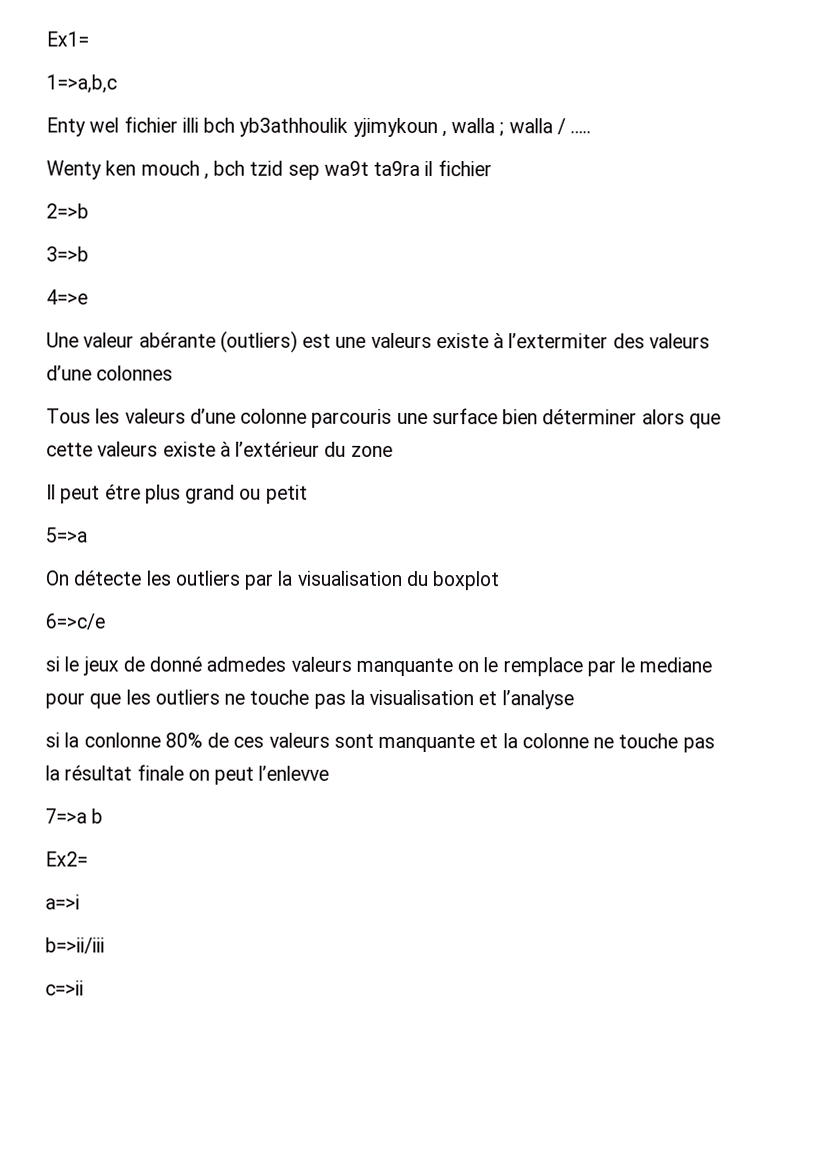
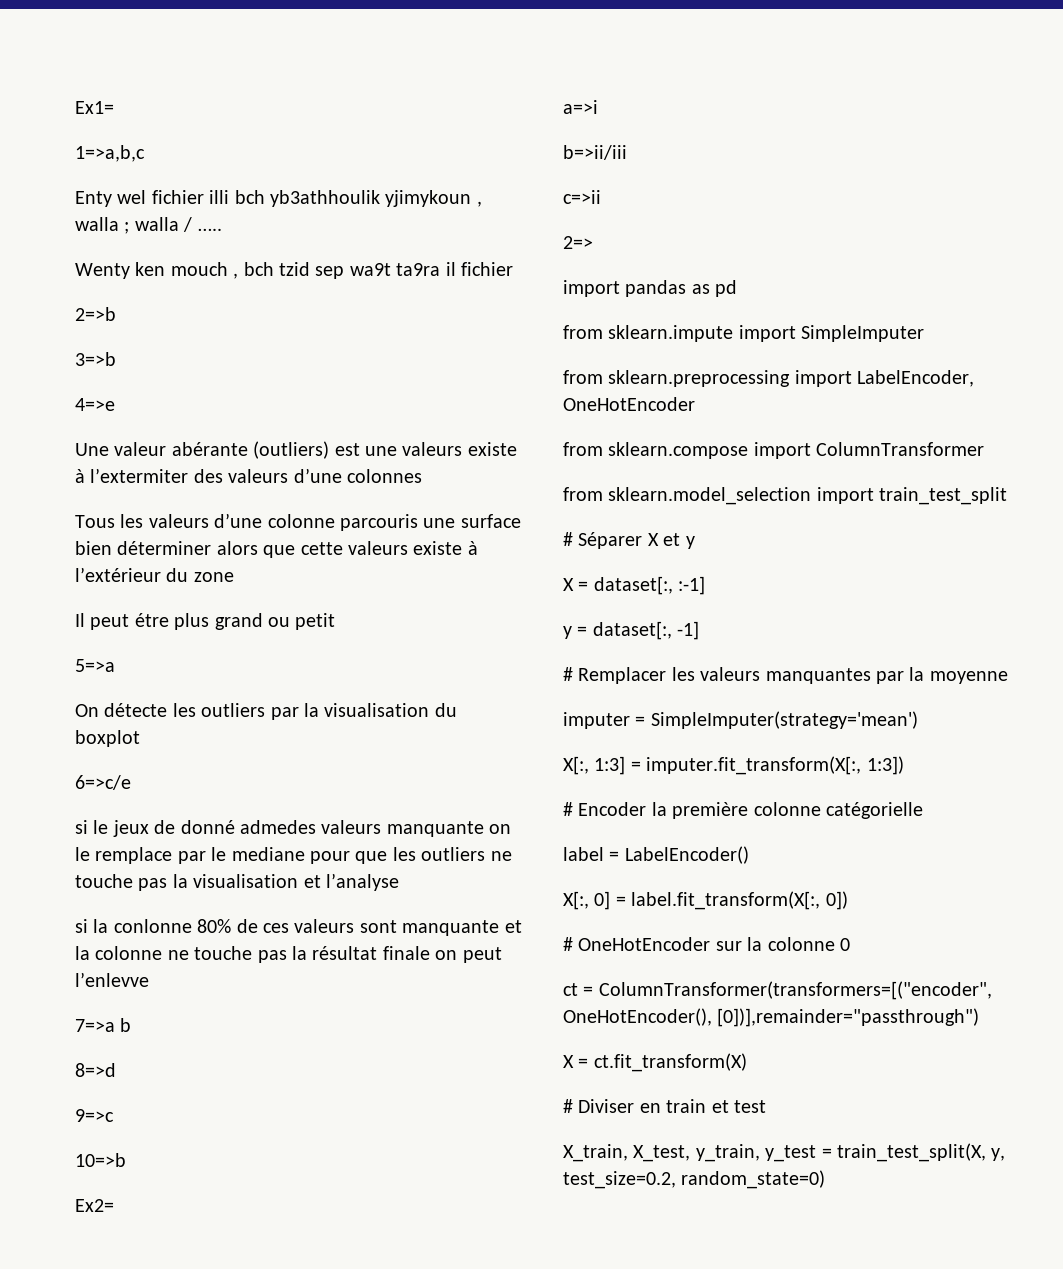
(104, 816) none -> [75,1063,116,1077] [75,1109,114,1122] [75,1153,126,1167] // 8=>d // 9=>c // 10=>b
(84, 988) none -> [563,236,593,249] [563,280,738,297] [563,325,925,342] [563,370,975,387] [563,397,695,411] [563,442,985,459] [563,487,1008,505] [563,532,695,549] [563,576,706,595] [563,621,700,640] [563,667,1008,684] [563,711,918,729] [563,756,904,775] [563,802,923,819] [563,846,749,864] [563,891,848,910] [563,937,850,951] [563,981,992,1000] [563,1008,980,1027] [563,1053,747,1072] [563,1099,766,1113] [563,1143,1006,1162] [563,1170,826,1189] // 2=> // import pandas as pd // from sklearn.impute import SimpleImputer // from sklearn.preprocessing import LabelEncoder, OneHotEncoder // from sklearn.compose import ColumnTransformer // from sklearn.model_selection import train_test_split // # Séparer X et y // X = dataset[:, :-1] // y = dataset[:, -1] // # Remplacer les valeurs manquantes par la moyenne // imputer = SimpleImputer(strategy='mean') // X[:, 1:3] = imputer.fit_transform(X[:, 1:3]) // # Encoder la première colonne catégorielle // label = LabelEncoder() // X[:, 0] = label.fit_transform(X[:, 0]) // # OneHotEncoder sur la colonne 0 // ct = ColumnTransformer(transformers=[("encoder", OneHotEncoder(), [0])],remainder="passthrough") // X = ct.fit_transform(X) // # Diviser en train et test // X_train, X_test, y_train, y_test = train_test_split(X, y, test_size=0.2, random_state=0)

